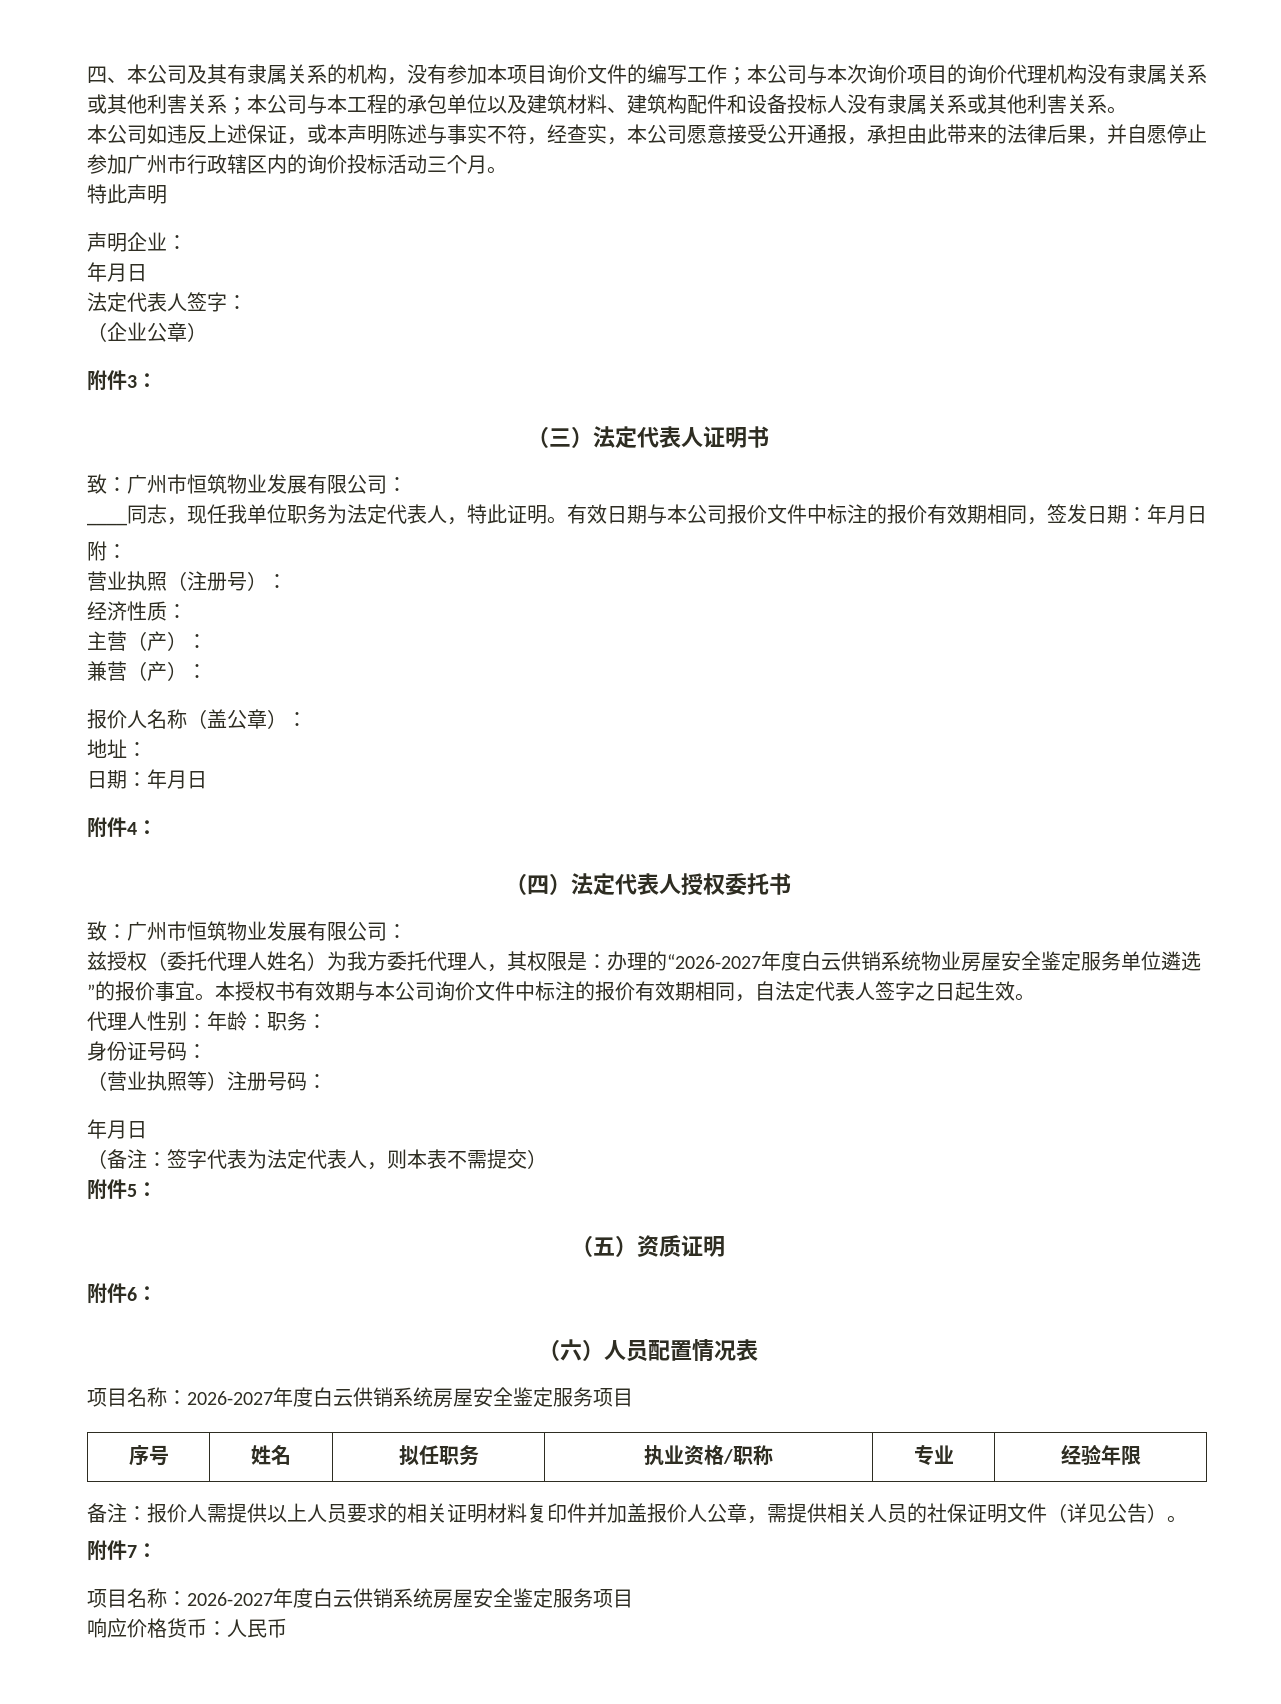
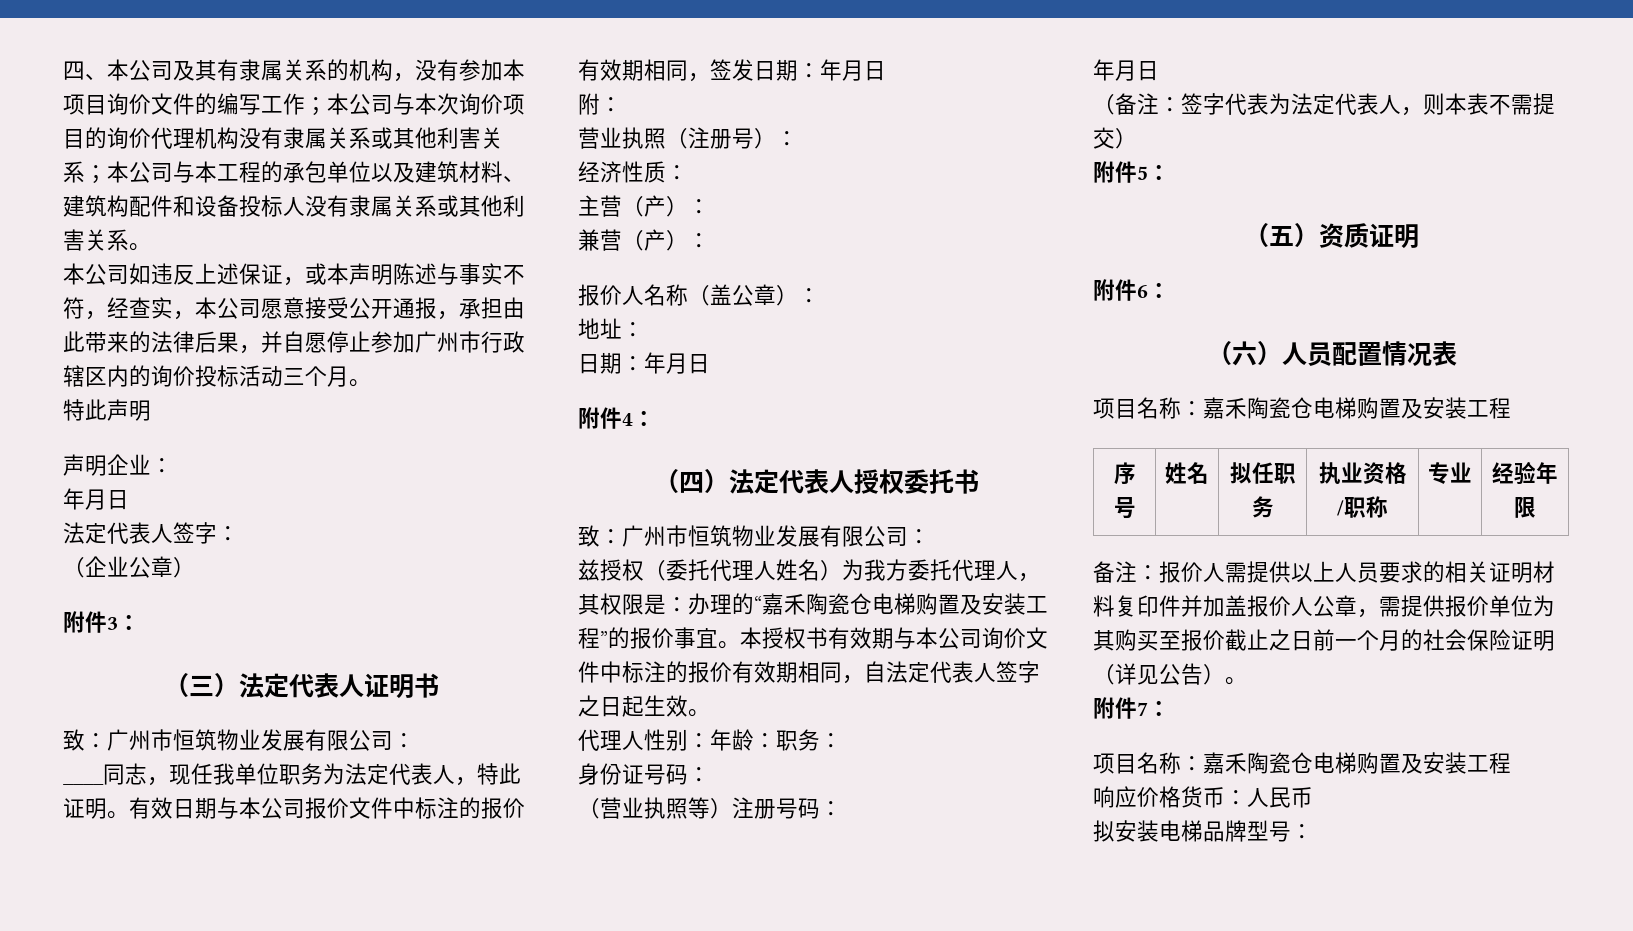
[667,951,1201,972] “2026-2027年度白云供销系统物业房屋安全鉴定服务单位遴选 -> [754,593,1048,615] [578,627,600,649] “嘉禾陶瓷仓电梯购置及安装工程
[187,1387,633,1408] 2026-2027年度白云供销系统房屋安全鉴定服务项目 -> [1203,397,1511,419] 嘉禾陶瓷仓电梯购置及安装工程
[827,1503,1047,1523] 相关人员的社保证明文件 -> [1445,595,1555,617] [1093,629,1555,651] 报价单位为其购买至报价截止之日前一个月的社会保险证明
[187,1588,633,1609] 2026-2027年度白云供销系统房屋安全鉴定服务项目 -> [1203,752,1511,774] 嘉禾陶瓷仓电梯购置及安装工程
(287, 1628) none -> [1093,820,1313,842] // 拟安装电梯品牌型号：

